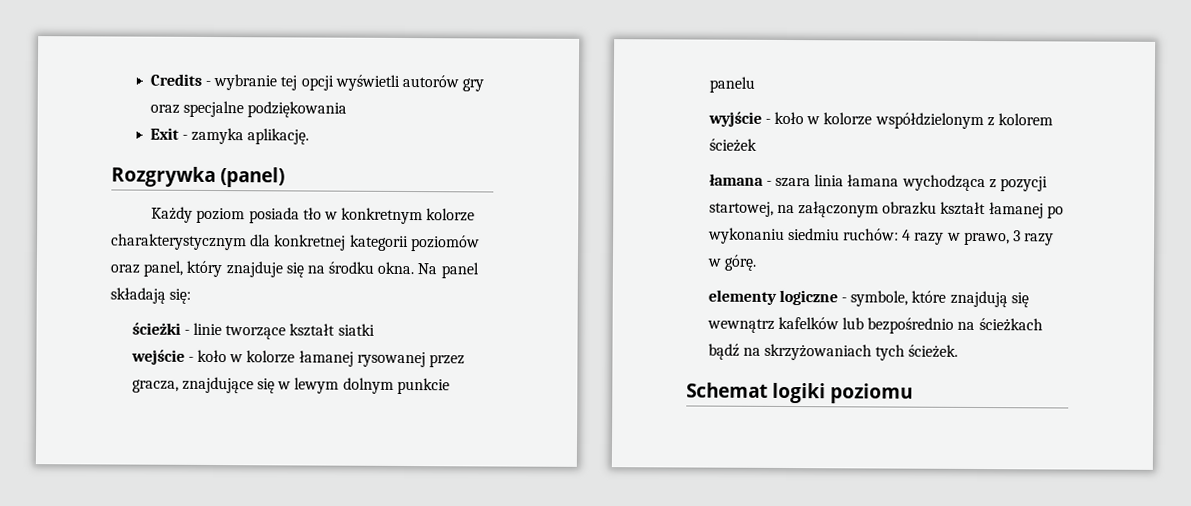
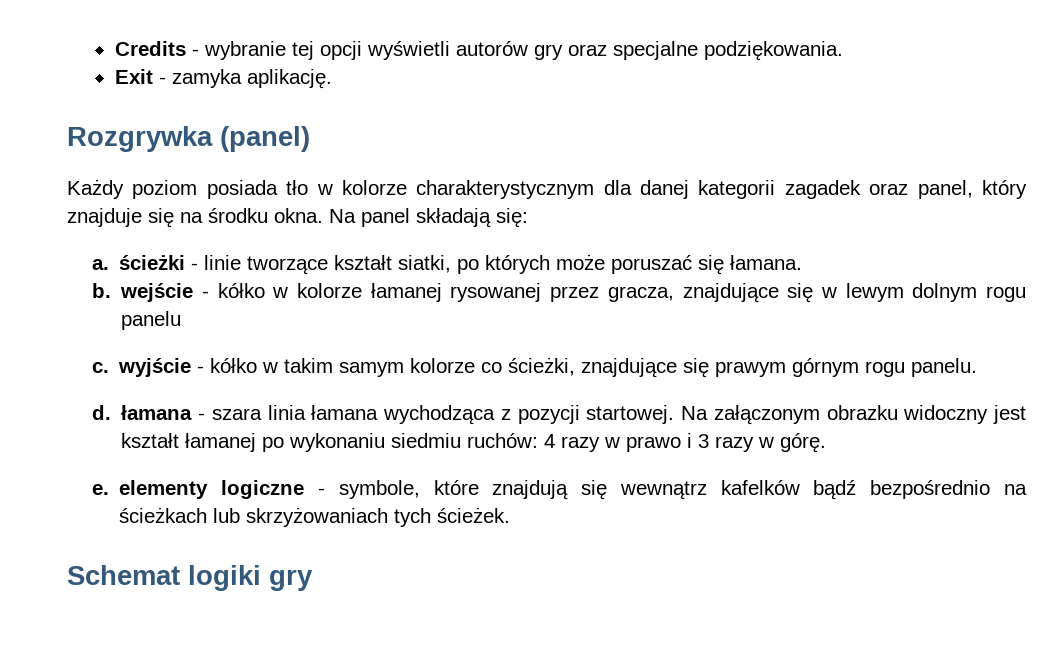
[247,101,348,118] podziękowania -> [703,41,843,61] podziękowania.
[341,207,424,225] konkretnym -> (333, 189) none
[274,234,480,252] konkretnej kategorii poziomów -> [640,180,861,199] danej kategorii zagadek
(192, 296) none -> [92,259,110,270] a.
[337,323,375,336] siatki // -> [398,254,803,275] [92,283,112,298] siatki, po których może poruszać się łamana. // b.
[197,349,228,363] koło -> [217,283,265,298] kółko
[396,377,450,395] punkcie -> [986,286,1026,302] rogu
(755, 84) none -> [92,362,110,373] c.
[774,111,1054,130] [708,138,757,152] koło w kolorze współdzielonym z kolorem ścieżek // -> [210,357,978,378] [92,405,112,420] kółko w takim samym kolorze co ścieżki, znajdujące się prawym górnym rogu panelu. // d.
[708,201,938,218] startowej, na załączonym obrazku -> [586,405,1026,425] startowej. Na załączonym obrazku widoczny jest
[963,231,1010,246] prawo, -> [626,433,693,452] prawo i
(756, 262) none -> [92,484,110,495] e.
[842,317,865,330] lub -> [813,480,857,500] bądź
[707,343,761,360] bądź na -> [213,508,241,523] lub
[830,383,913,404] poziomu -> [269,570,313,591] gry

